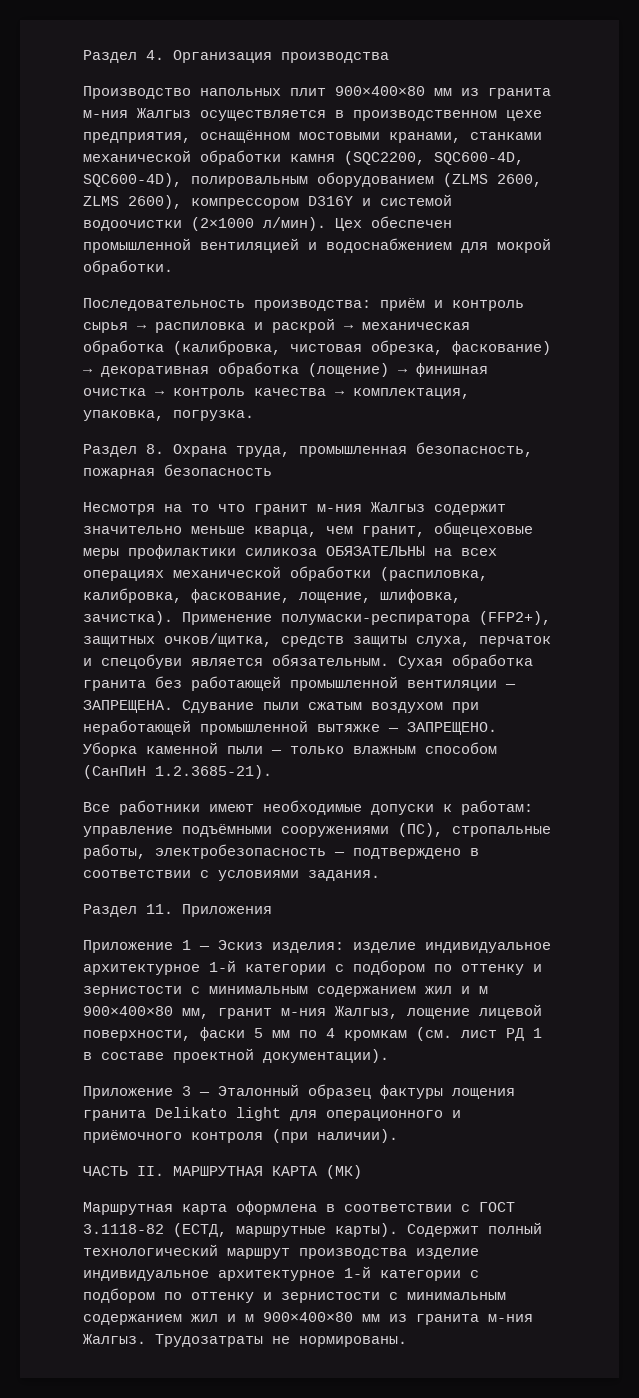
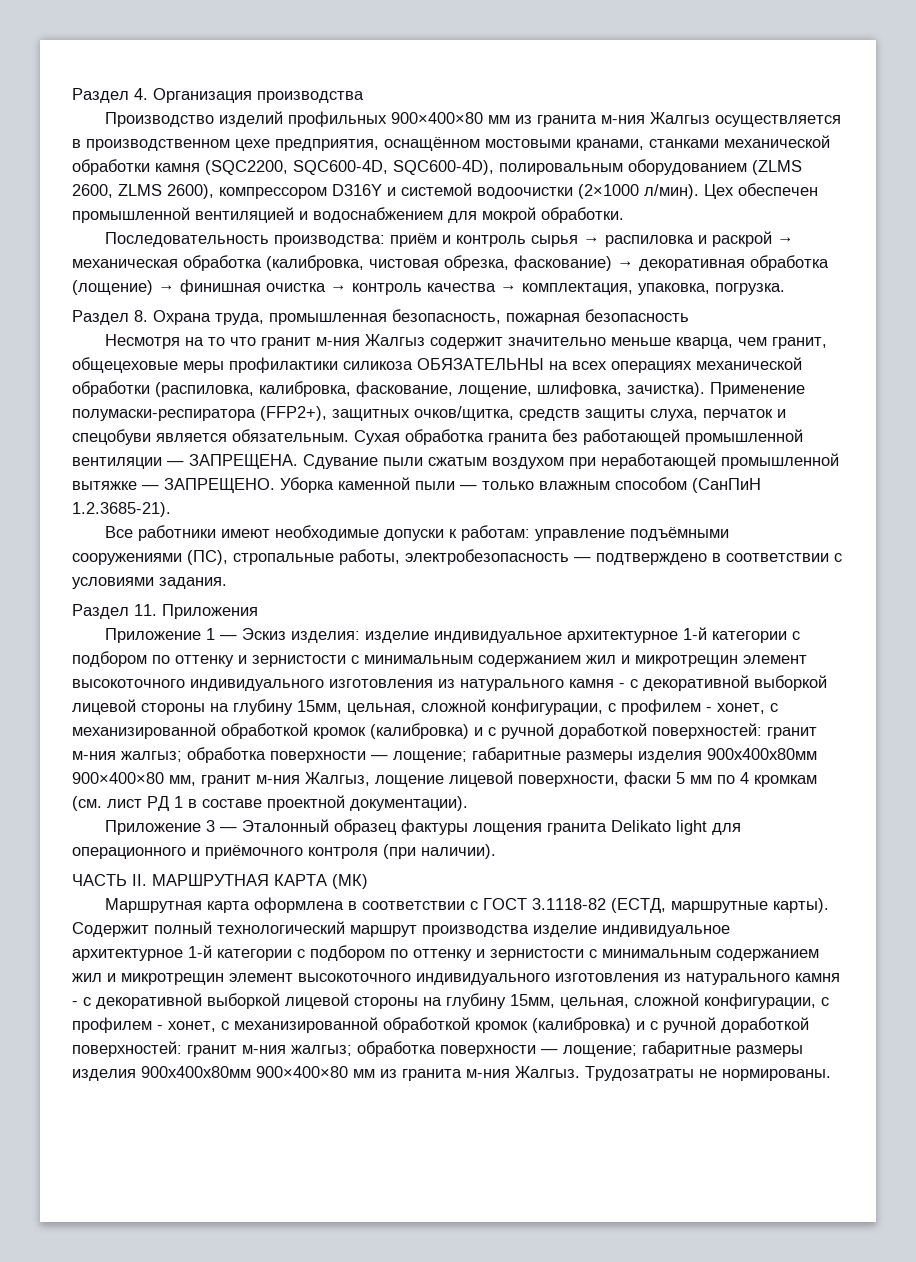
[200,88,326,96] напольных плит -> [219,111,388,127] изделий профильных
[479,986,488,994] м -> [635,655,807,667] [72,675,827,691] [72,699,778,715] [72,723,817,739] [72,747,817,763] микротрещин элемент высокоточного индивидуального изготовления из натурального камня - с декоративной выборкой лицевой стороны на глубину 15мм, цельная, сложной конфигурации, с профилем - хонет, с механизированной обработкой кромок (калибровка) и с ручной доработкой поверхностей: гранит м-ния жалгыз; обработка поверхности — лощение; габаритные размеры изделия 900х400х80мм
[245,1314,254,1322] м -> [121,973,840,985] [72,993,829,1009] [72,1017,809,1033] [72,1041,803,1057] [72,1066,251,1081] микротрещин элемент высокоточного индивидуального изготовления из натурального камня - с декоративной выборкой лицевой стороны на глубину 15мм, цельная, сложной конфигурации, с профилем - хонет, с механизированной обработкой кромок (калибровка) и с ручной доработкой поверхностей: гранит м-ния жалгыз; обработка поверхности — лощение; габаритные размеры изделия 900х400х80мм

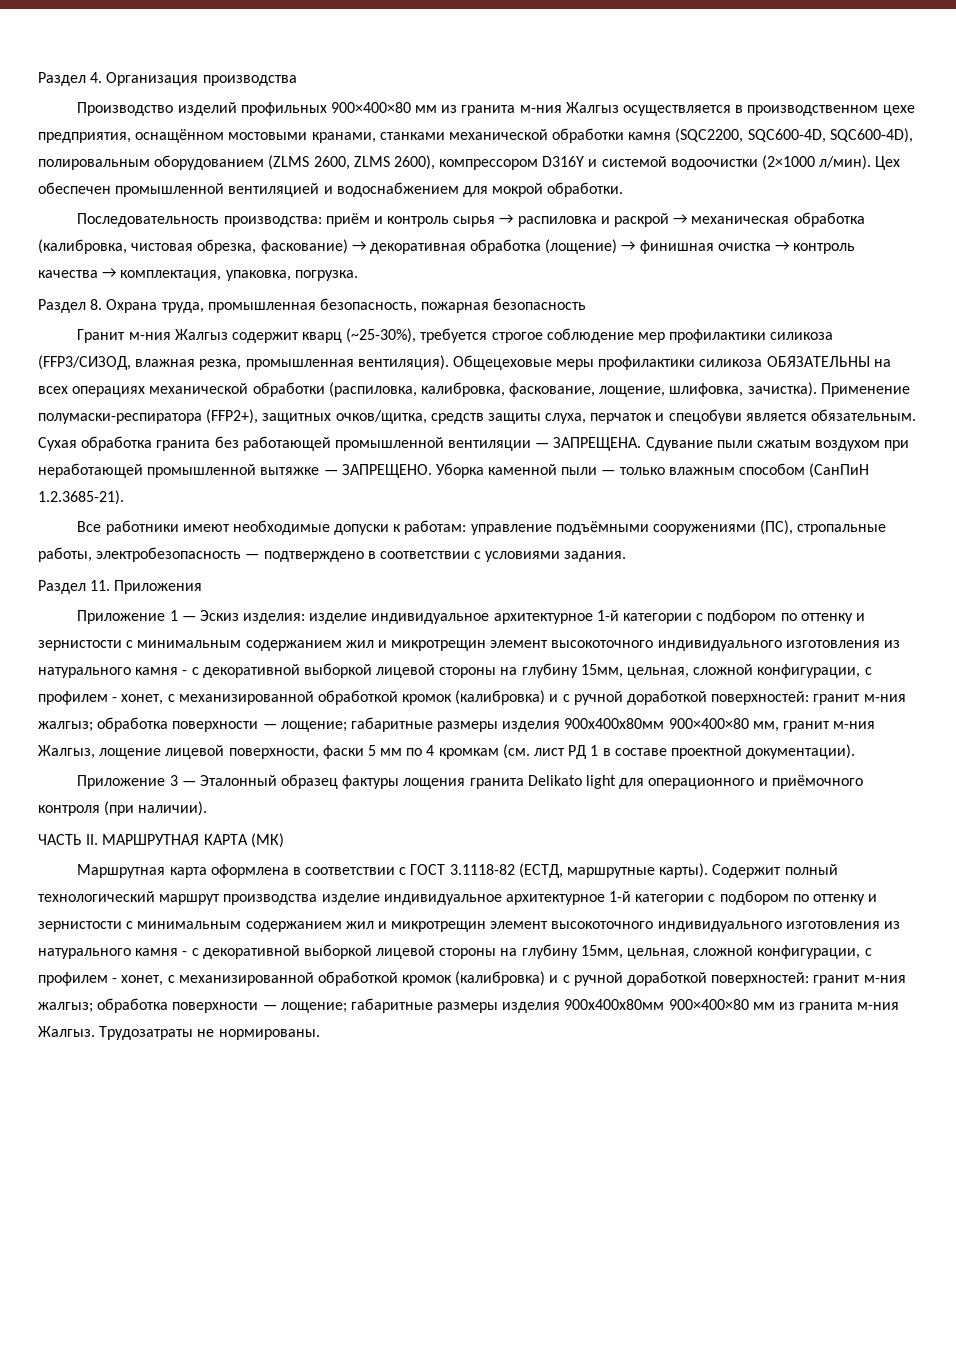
[105,334,828,349] [72,357,178,373] Несмотря на то что гранит м-ния Жалгыз содержит значительно меньше кварца, чем гранит, общецеховые -> [77,328,834,343] [38,355,552,370] Гранит м-ния Жалгыз содержит кварц (~25-30%), требуется строгое соблюдение мер профилактики силикоза (FFP3/СИЗОД, влажная резка, промышленная вентиляция). Общецеховые

